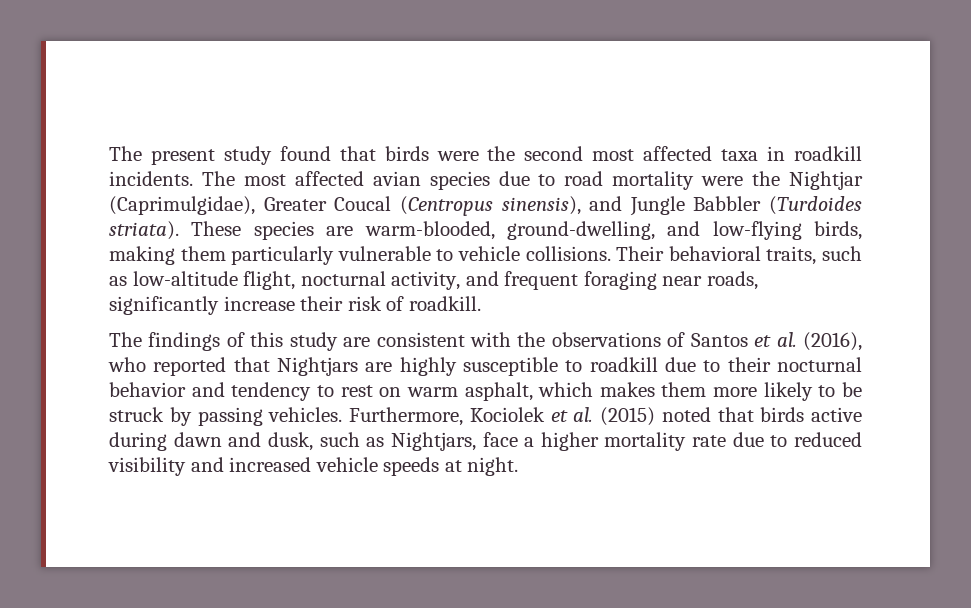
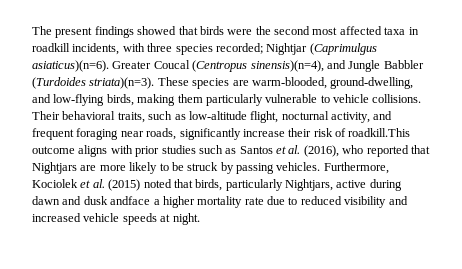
[223,146,331,165] study found -> [94,26,177,38] findings showed
[109,171,863,190] [109,196,255,215] incidents. The most affected avian species due to road mortality were the Nightjar (Caprimulgidae), -> [72,43,377,55] [32,60,109,72] incidents, with three species recorded; Nightjar (Caprimulgus asiaticus)(n=6).
[501,196,581,215] sinensis), -> [250,60,324,72] sinensis)(n=4),
[109,221,179,240] striata). -> [89,77,155,89] striata)(n=3).
[408,296,481,311] [109,332,686,351] roadkill. // The findings of this study are consistent with the observations of -> [348,128,411,137] [32,145,237,157] roadkill.This outcome aligns with prior studies such as
[399,357,863,376] [109,382,707,401] highly susceptible to roadkill due to their nocturnal behavior and tendency to rest on warm asphalt, which makes them -> (97, 168) none
[760,407,805,422] birds -> [195,179,333,191] birds, particularly Nightjars,
[267,432,518,451] dusk, such as Nightjars, face -> [83,196,151,205] dusk andface

